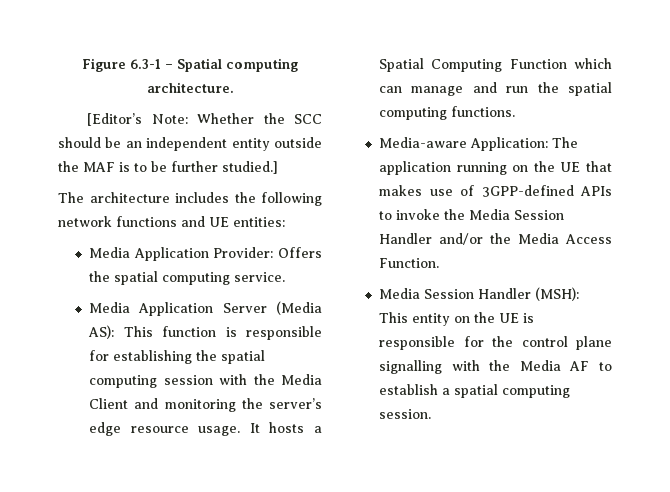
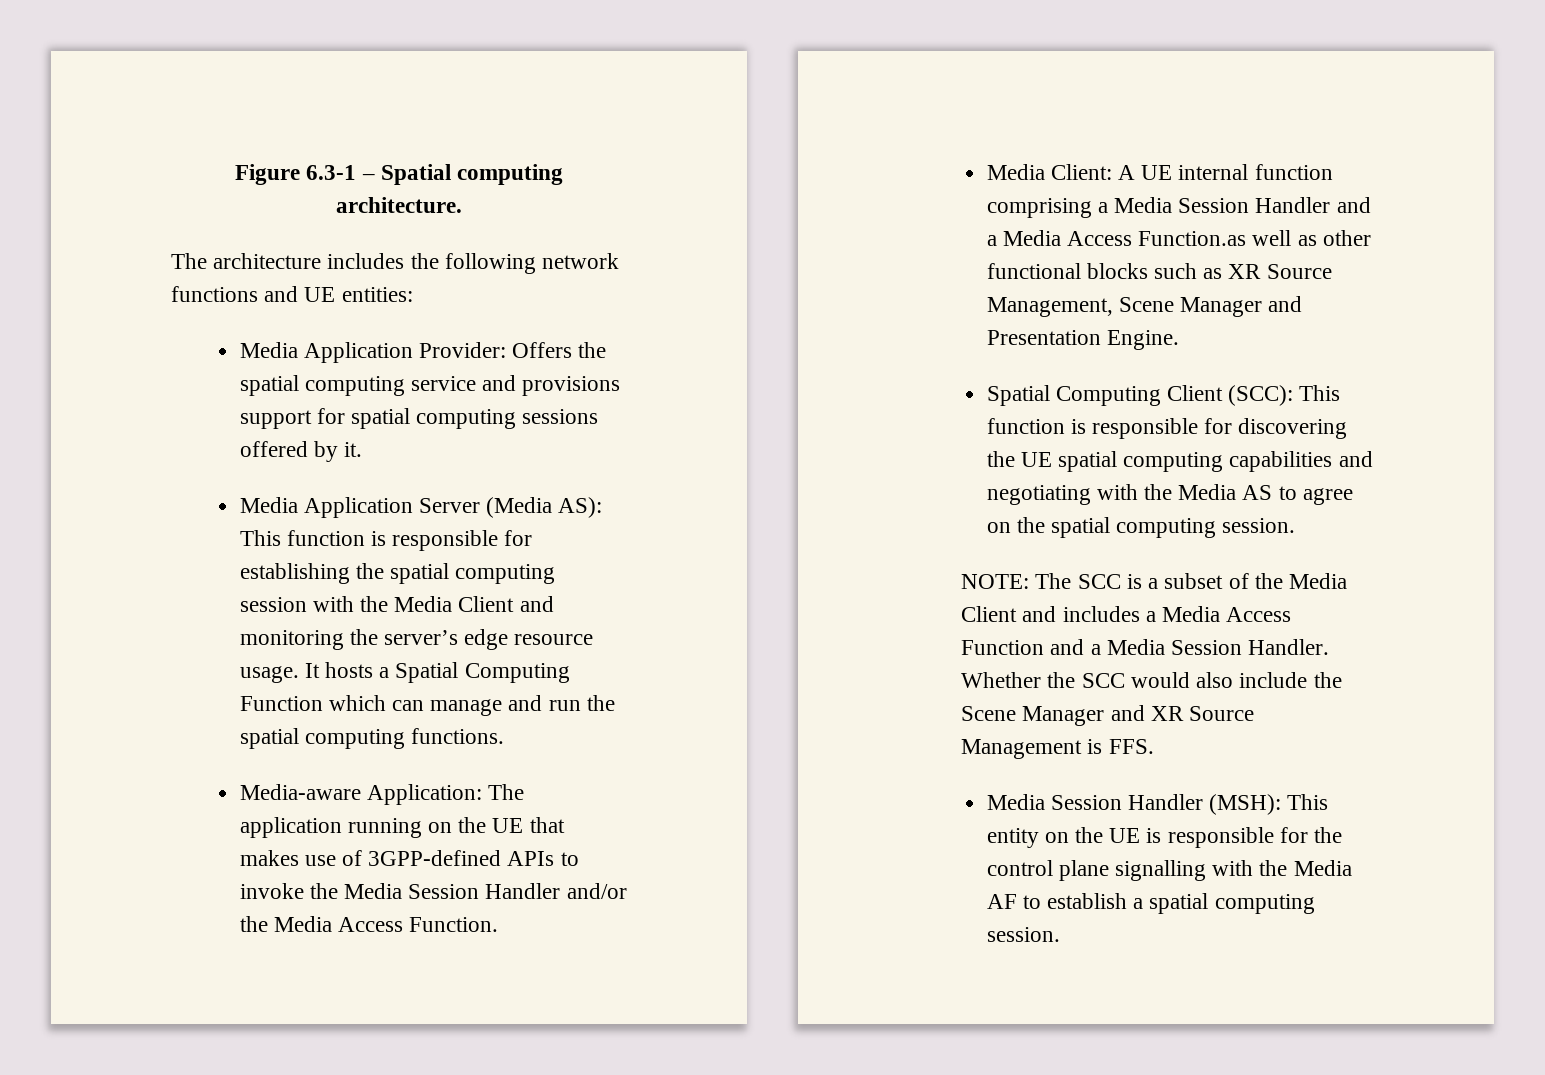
[87,113,322,126] [58,137,322,151] [58,161,278,174] // [Editor’s Note: Whether the SCC should be an independent entity outside the MAF is to be further studied.] -> (462, 205) none
[234,272,286,282] service. -> [410,375,621,396] [239,408,599,429] [239,441,362,462] service and provisions support for spatial computing sessions offered by it.
(440, 263) none -> [986,164,1333,180] [986,197,1371,218] [986,230,1371,246] [986,263,1332,279] [986,296,1303,317] [986,330,1179,350] [986,385,1341,406] [986,418,1348,439] [986,451,1373,472] [986,484,1353,505] [986,517,1296,538] [961,573,1347,589] [961,606,1292,622] [961,639,1330,655] [961,672,1342,688] [961,705,1255,726] [961,739,1154,759] // Media Client: A UE internal function comprising a Media Session Handler and a Media Access Function.as well as other functional blocks such as XR Source Management, Scene Manager and Presentation Engine. // Spatial Computing Client (SCC): This function is responsible for discovering the UE spatial computing capabilities and negotiating with the Media AS to agree on the spatial computing session. // NOTE: The SCC is a subset of the Media Client and includes a Media Access Function and a Media Session Handler. Whether the SCC would also include the Scene Manager and XR Source Management is FFS.

